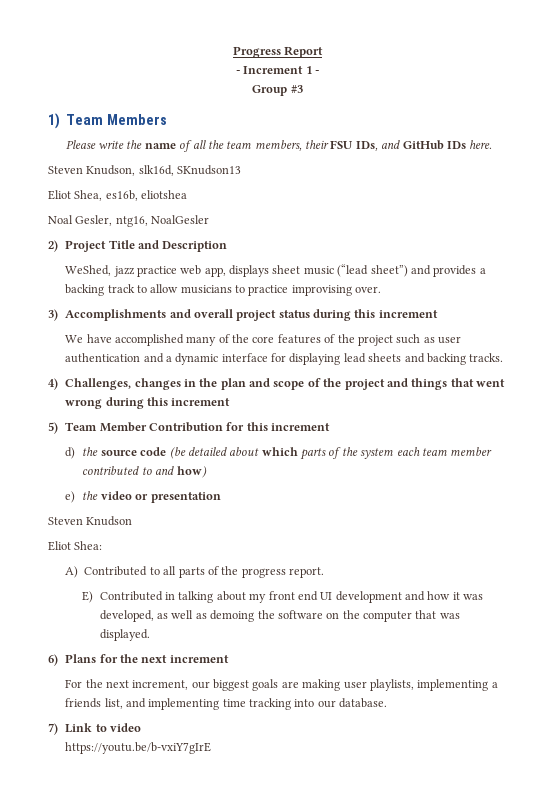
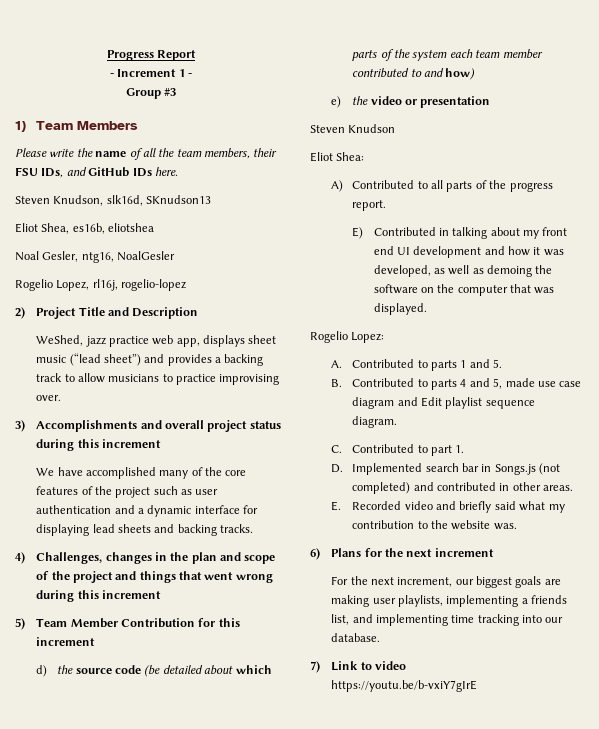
(210, 219) none -> [15,279,187,291] // Rogelio Lopez, rl16j, rogelio-lopez
(150, 635) none -> [310,331,385,343] [331,359,503,371] [331,378,582,390] [352,397,535,409] [352,416,398,428] [331,444,465,456] [331,463,561,475] [352,482,574,494] [331,501,565,513] [352,520,517,530] // Rogelio Lopez: // A. Contributed to parts 1 and 5. // B. Contributed to parts 4 and 5, made use case diagram and Edit playlist sequence diagram. // C. Contributed to part 1. // D. Implemented search bar in Songs.js (not completed) and contributed in other areas. // E. Recorded video and briefly said what my contribution to the website was.

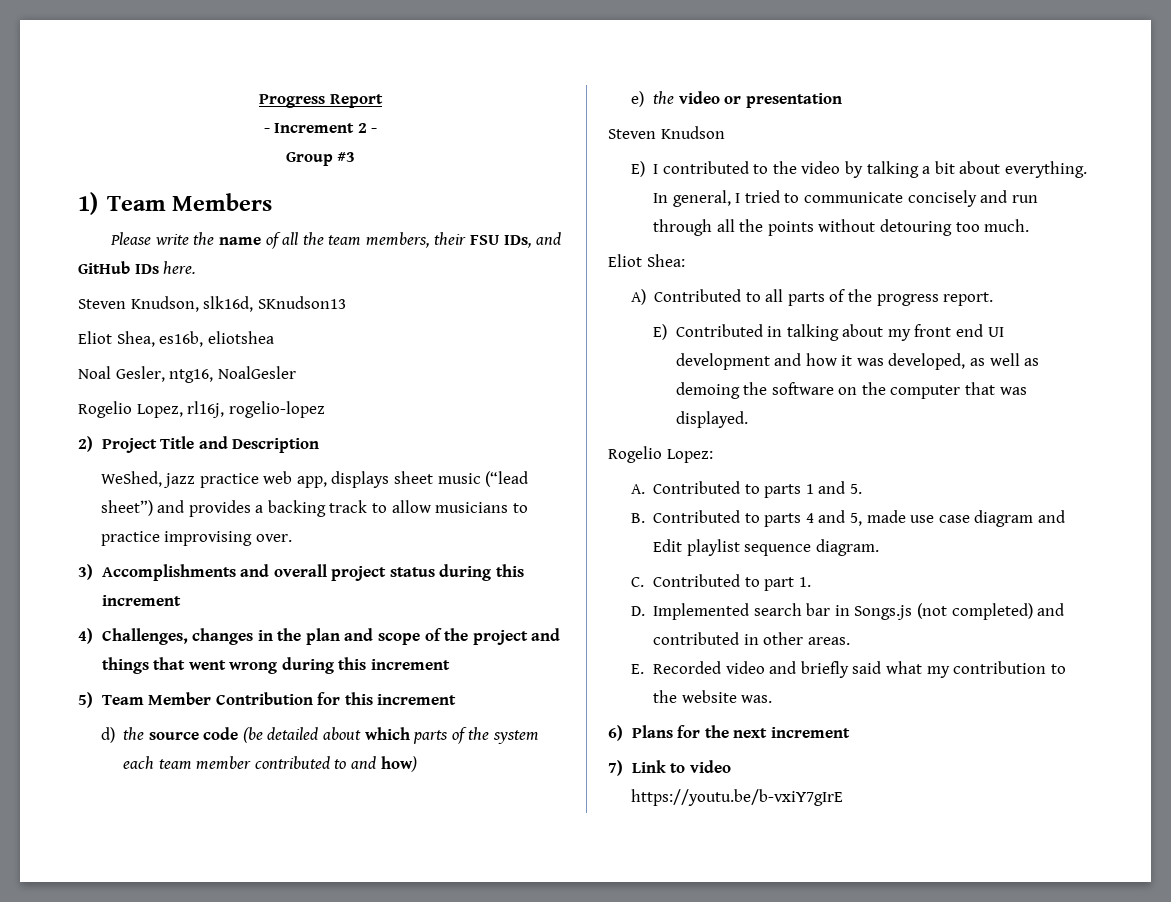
[178,69,185,77] 1 -> [357,123,367,133] 2
[36,467,247,479] [36,486,219,498] [36,505,259,517] [36,524,254,536] // We have accomplished many of the core features of the project such as user authentication and a dynamic interface for displaying lead sheets and backing tracks. -> (181, 600) none
(396, 128) none -> [630,161,1087,178] [653,190,1038,207] [653,219,1030,236] // E) I contributed to the video by talking a bit about everything. In general, I tried to communicate concisely and run through all the points without detouring too much.
[331,576,561,588] [331,595,568,607] [331,614,564,626] [331,633,381,642] // For the next increment, our biggest goals are making user playlists, implementing a friends list, and implementing time tracking into our database. -> (850, 732) none

